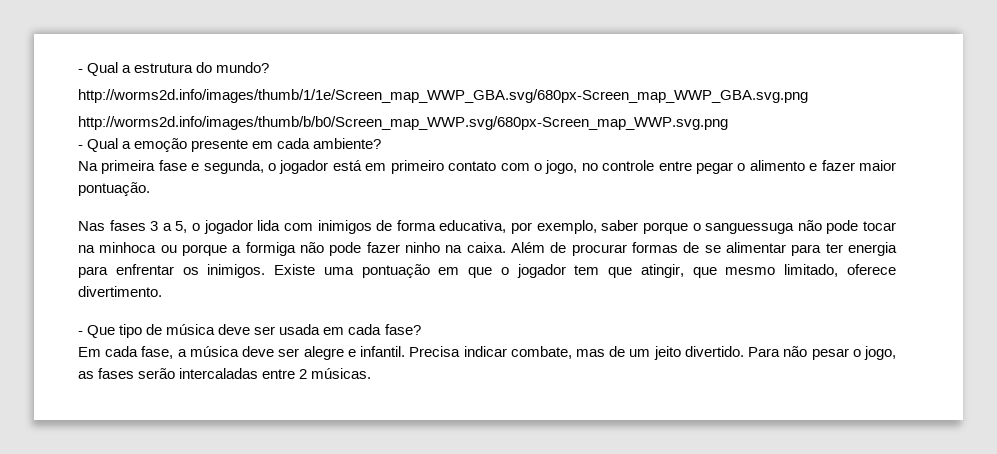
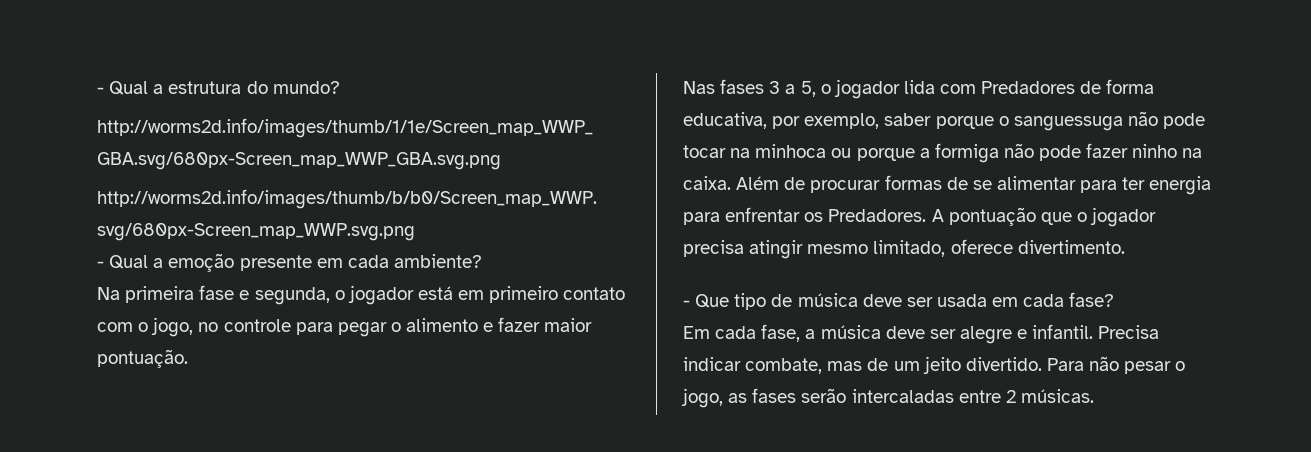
[658,161,692,171] entre -> [295,322,333,335] para
[317,220,372,234] inimigos -> [981,81,1076,94] Predadores
[207,264,717,278] inimigos. Existe uma pontuação em que o jogador tem que atingir, que -> [828,207,1157,227] [683,240,804,259] Predadores. A pontuação que o jogador precisa atingir

